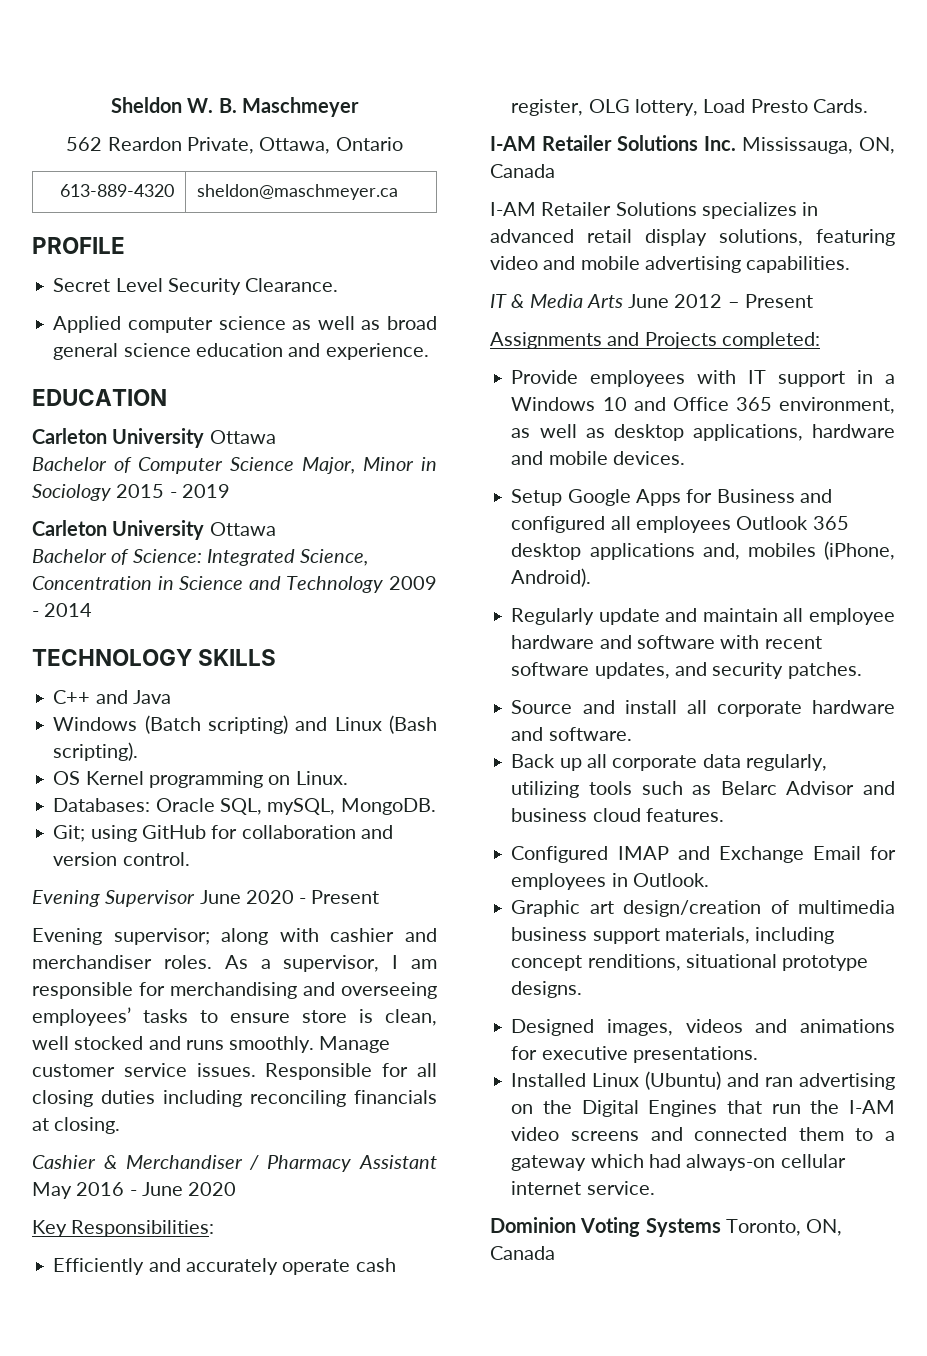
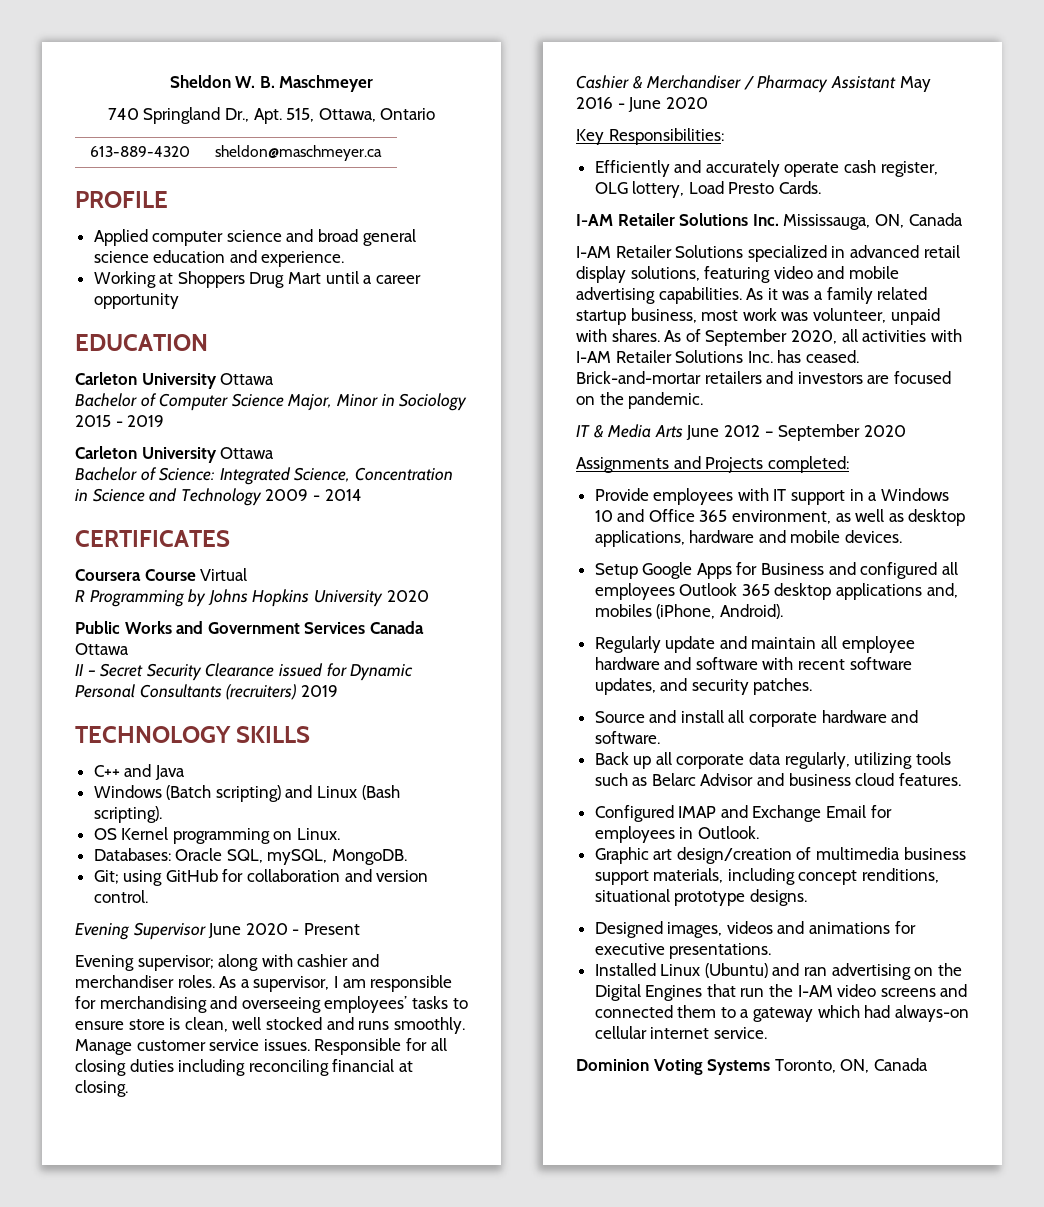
[66,137,254,154] 562 Reardon Private, -> [107,107,315,124] 740 Springland Dr., Apt. 515,
[53,278,339,295] // Secret Level Security Clearance. -> (168, 199) none
[292,316,381,330] as well as -> [286,229,314,242] and
(429, 351) none -> [93,271,421,288] [93,293,179,309] // Working at Shoppers Drug Mart until a career opportunity
(93, 610) none -> [75,530,230,547] [75,568,248,581] [75,589,429,607] [75,621,424,634] [75,643,129,655] [75,663,414,681] [75,684,338,700] // CERTIFICATES // Coursera Course Virtual // R Programming by Johns Hopkins University 2020 // Public Works and Government Services Canada Ottawa // II – Secret Security Clearance issued for Dynamic Personal Consultants (recruiters) 2019
[354,1090,437,1104] financials -> [332,1059,395,1072] financial
[701,202,797,219] specializes -> [747,245,827,262] specialized
(851, 264) none -> [746,287,928,304] [576,308,940,325] [576,329,962,346] [576,350,859,363] [576,371,951,384] [576,392,704,409] As it was a family related startup business, most work was volunteer, unpaid with shares. As of September 2020, all activities with I-AM Retailer Solutions Inc. has ceased. Brick-and-mortar retailers and investors are focused on the pandemic.
[744,294,813,308] Present -> [778,424,906,441] September 2020

